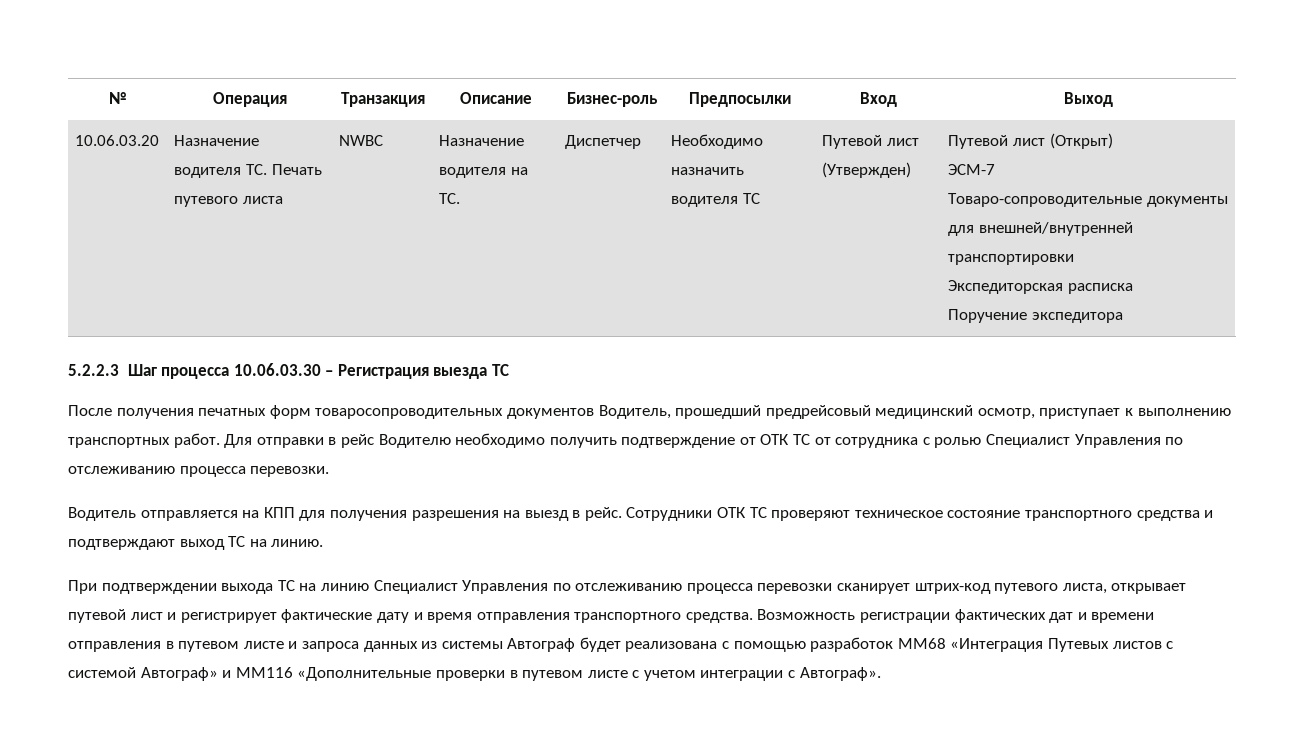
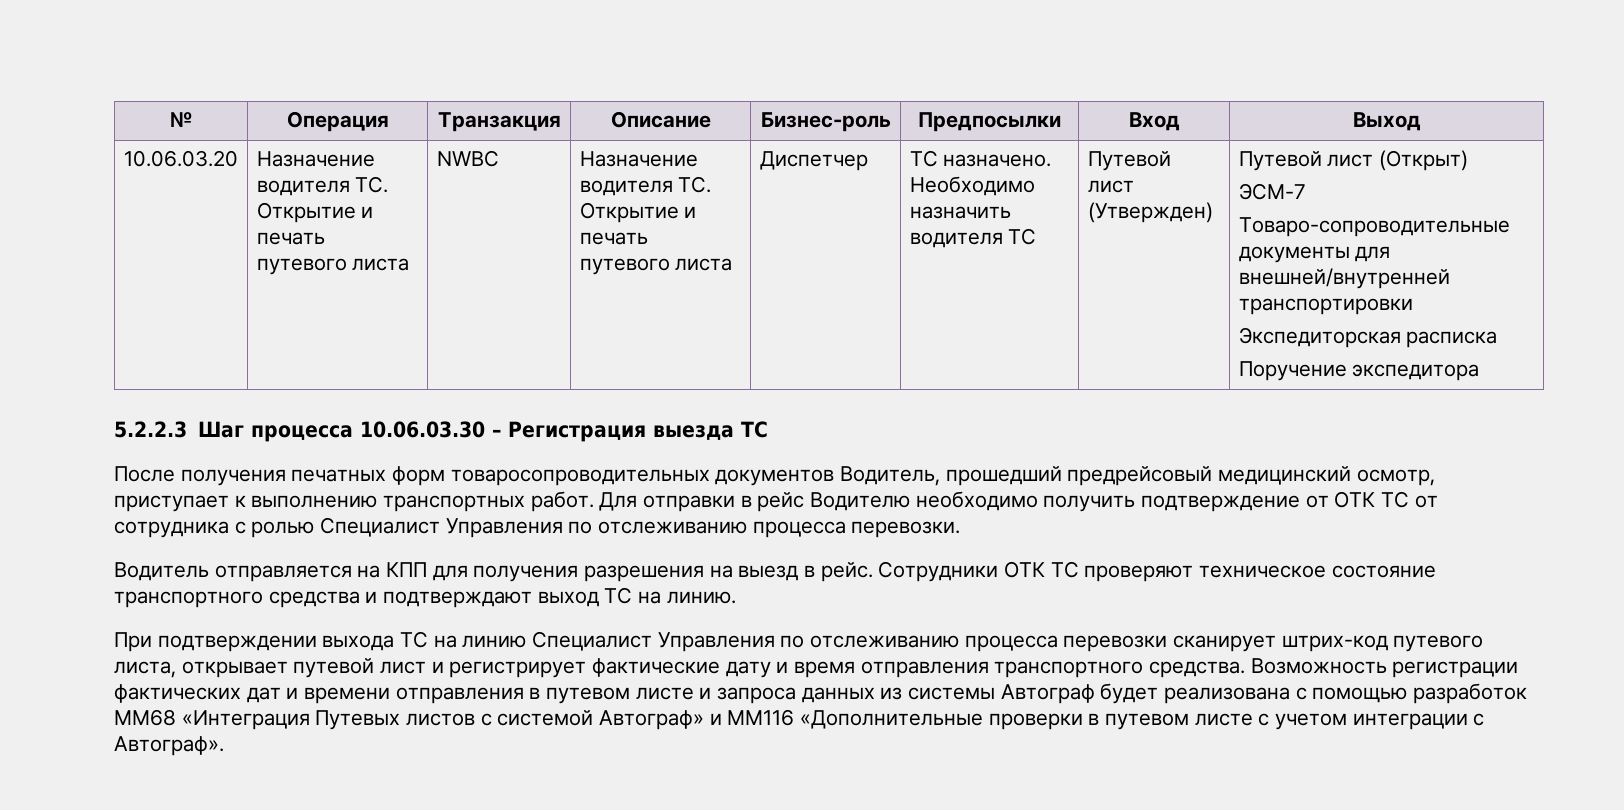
[271,164,322,175] Печать -> [256,202,374,223] [256,232,325,245] Открытие и печать
[511,167,529,175] [439,193,461,204] на ТС. -> [678,176,712,193] [579,202,697,223] [579,232,648,245] [579,258,733,275] ТС. Открытие и печать путевого листа
(642, 142) none -> [909,150,1052,167] ТС назначено.

